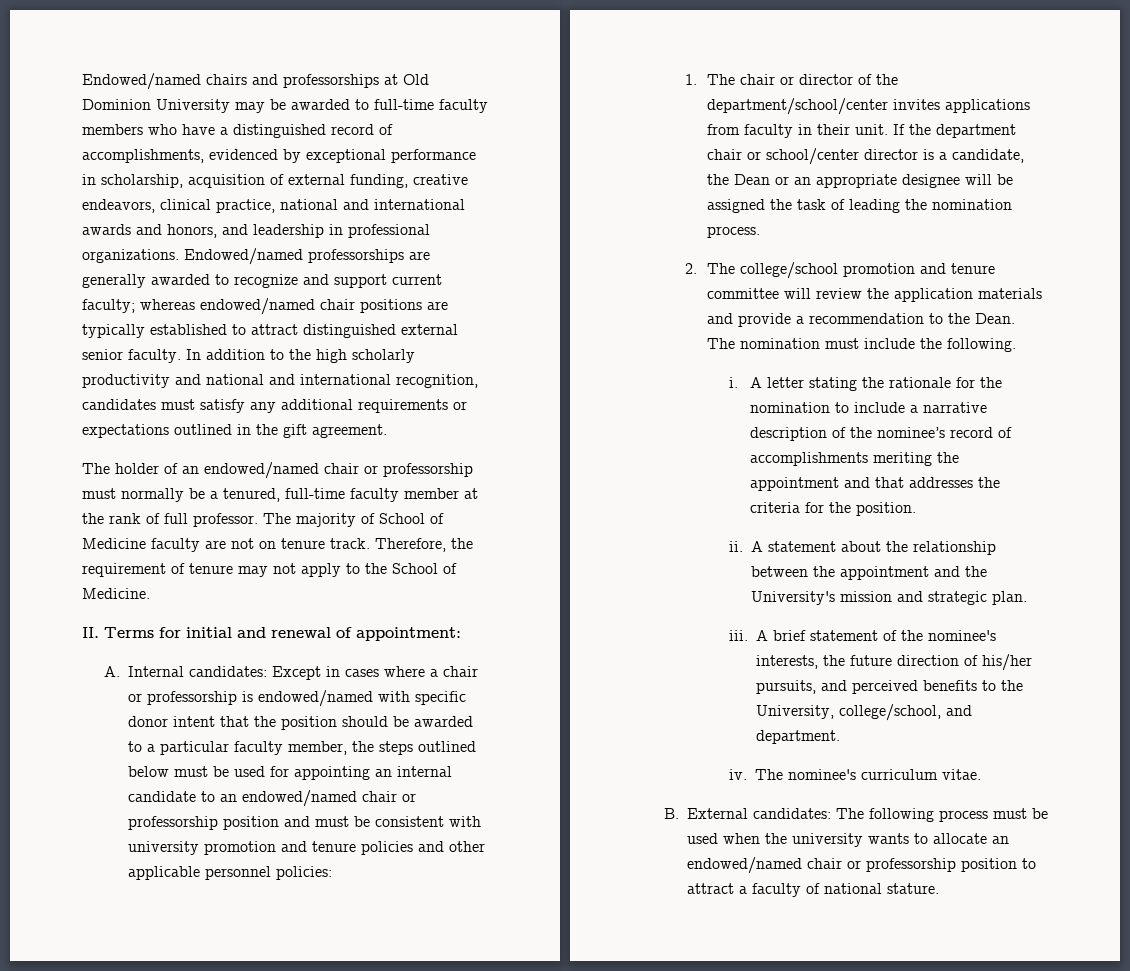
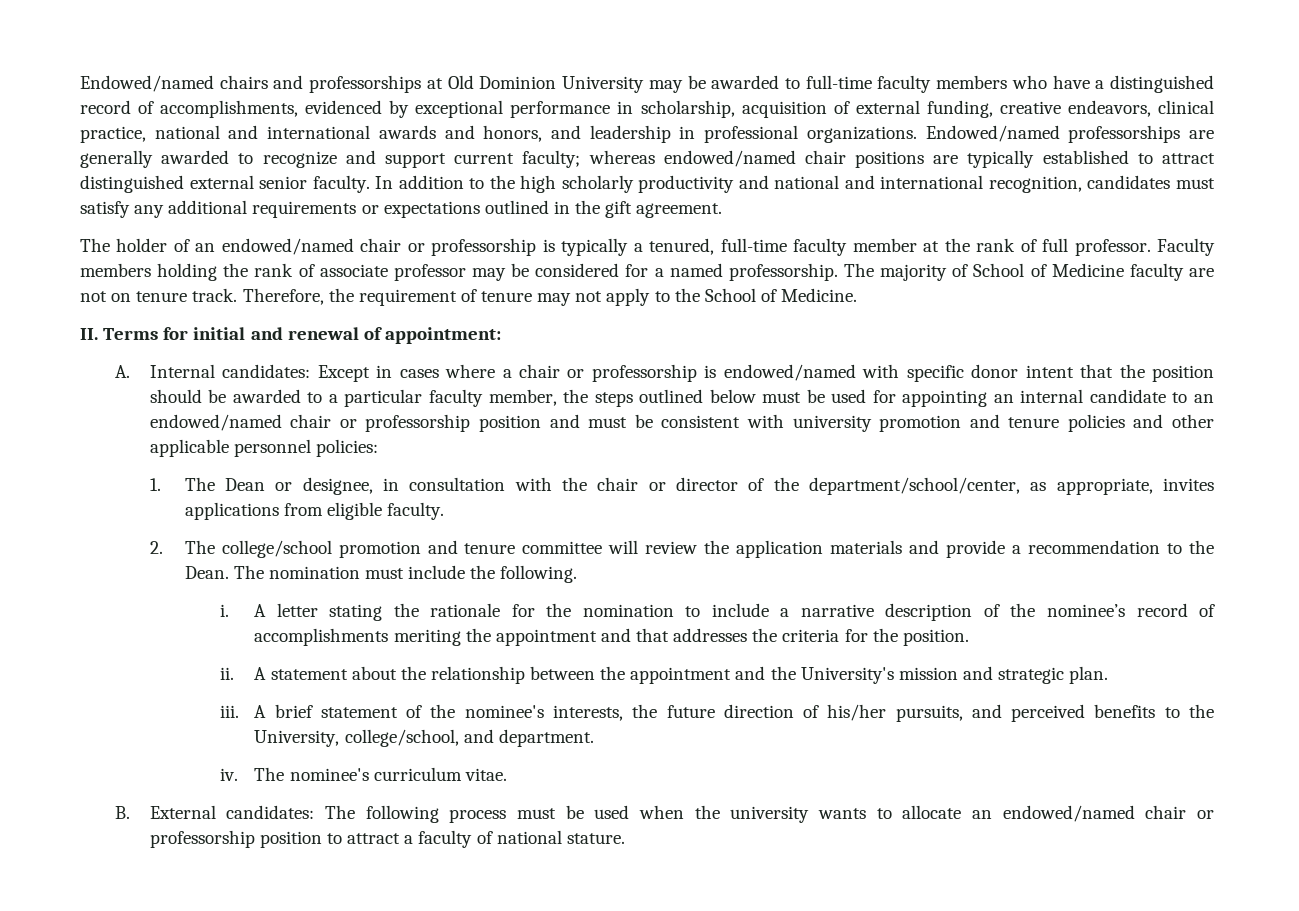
[82,488,205,502] must normally be -> [542,238,629,256] is typically
(258, 520) none -> [1157,238,1215,256] [80,263,838,281] Faculty members holding the rank of associate professor may be considered for a named professorship.
(736, 79) none -> [224,477,587,495] Dean or designee, in consultation with the
[707,98,1031,115] [707,124,1017,138] [707,148,1025,165] [707,174,1014,188] [707,199,1013,213] [707,226,761,238] department/school/center invites applications from faculty in their unit. If the department chair or school/center director is a candidate, the Dean or an appropriate designee will be assigned the task of leading the nomination process. -> [808,477,1214,495] [184,502,445,520] department/school/center, as appropriate, invites applications from eligible faculty.

